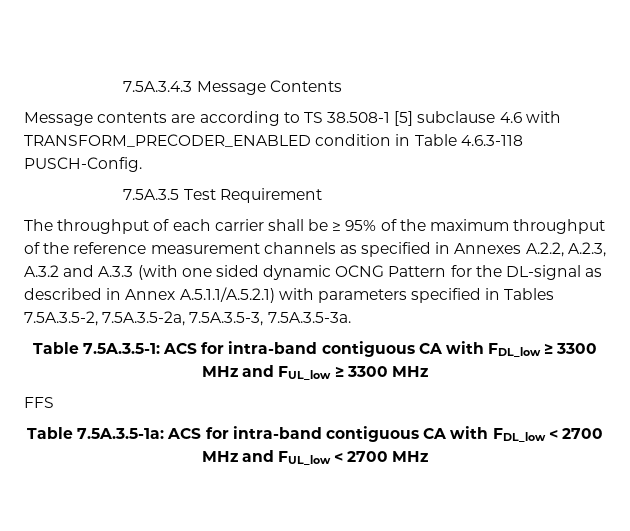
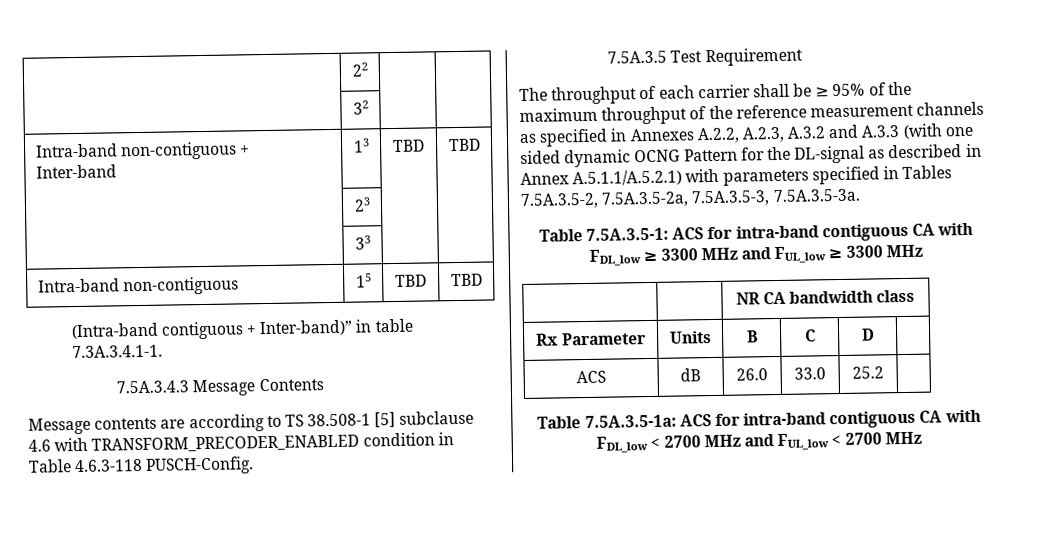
(123, 86) none -> [351,62,368,77] [352,100,369,115] [35,141,251,161] [35,164,117,179] [352,138,370,153] [392,139,425,153] [447,138,481,152] [353,197,371,212] [354,235,371,250] [37,276,239,296] [355,273,372,288] [395,274,427,287] [450,273,483,287] [70,318,413,340] [71,344,163,359] | 22 | | // | 32 | | // Intra-band non-contiguous + Inter-band | 13 | TBD | TBD // | 23 | | // | 33 | | // Intra-band non-contiguous | 15 | TBD | TBD // (Intra-band contiguous + Inter-band)” in table 7.3A.3.4.1-1. //
[24,397,54,408] // FFS -> [735,289,916,305] [536,332,646,346] [669,331,712,344] [746,330,758,343] [804,329,816,342] [860,328,875,341] [576,370,606,384] [680,368,701,382] [736,368,768,381] [794,367,826,380] [852,366,884,379] // | | NR CA bandwidth class // Rx Parameter | Units | B | C | D | // ACS | dB | 26.0 | 33.0 | 25.2 |

